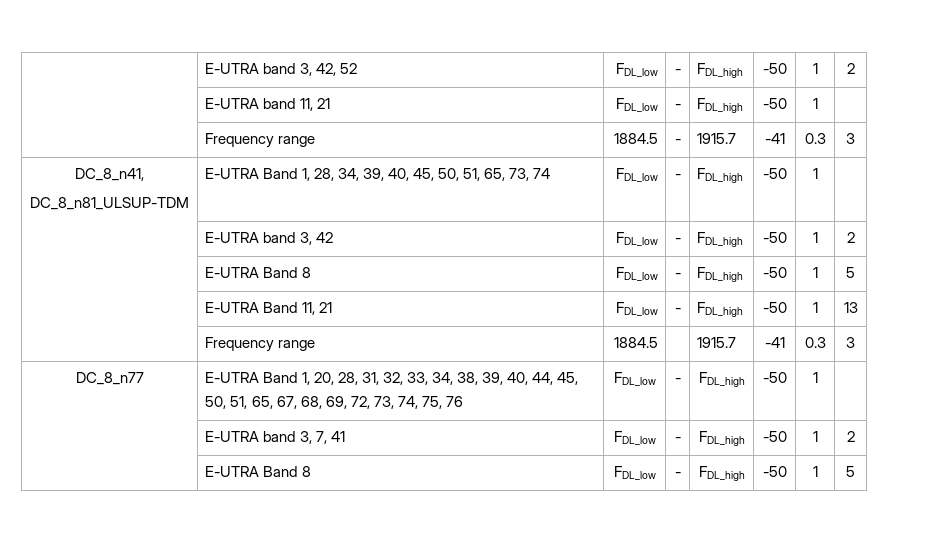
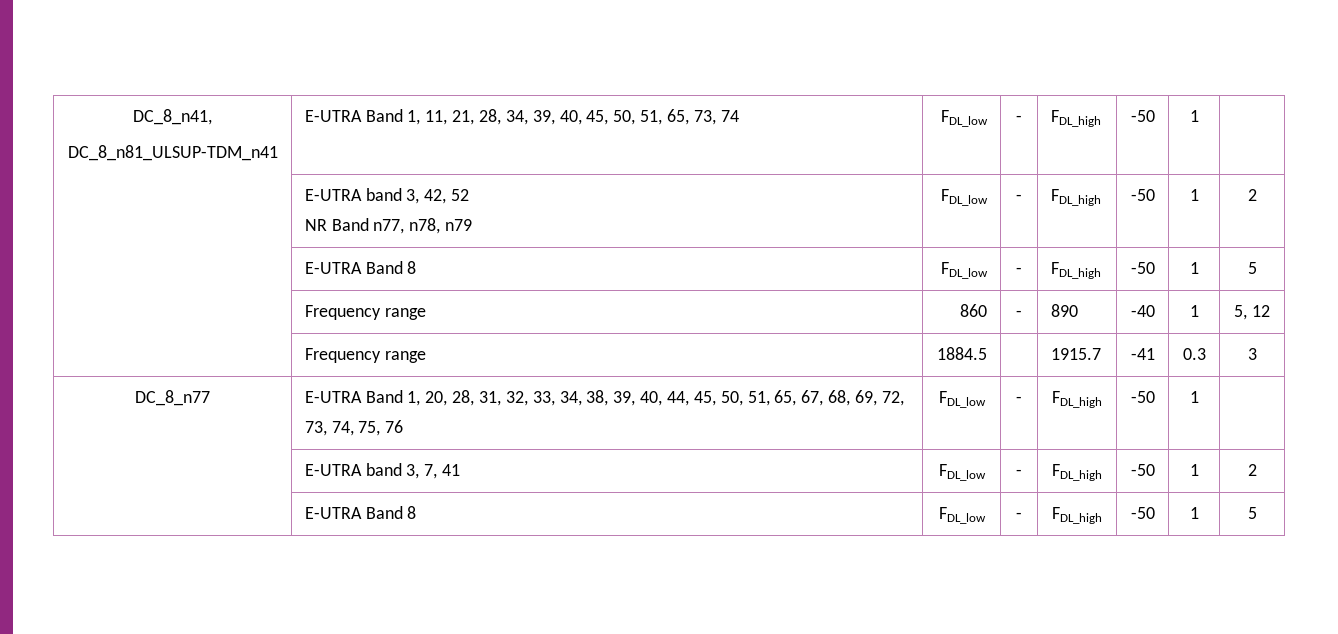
[205,63,357,76] [615,63,658,77] [674,69,681,74] [697,63,744,78] [762,63,787,74] [812,63,818,74] [846,63,855,74] [205,98,330,111] [615,98,658,112] [674,104,681,109] [697,98,744,113] [762,98,787,109] [812,98,818,109] [205,133,316,148] [613,133,658,144] [674,139,681,144] [697,133,737,144] [764,133,785,144] [804,133,826,144] [846,133,855,144] | E-UTRA band 3, 42, 52 | FDL_low | - | FDL_high | -50 | 1 | 2 // | E-UTRA band 11, 21 | FDL_low | - | FDL_high | -50 | 1 | // | Frequency range | 1884.5 | - | 1915.7 | -41 | 0.3 | 3 // -> (133, 117) none
[29,197,189,210] [205,168,310,181] DC_8_n81_ULSUP-TDM | E-UTRA Band 1, -> [67,145,278,161] [304,109,475,125] DC_8_n81_ULSUP-TDM_n41 | E-UTRA Band 1, 11, 21,
[315,232,333,243] 42 -> [424,189,470,204] [304,218,473,234] 42, 52 // NR Band n77, n78, n79
[205,302,332,315] [615,302,658,316] [674,308,681,313] [697,302,744,317] [762,302,787,313] [812,302,818,313] [843,302,858,313] E-UTRA Band 11, 21 | FDL_low | - | FDL_high | -50 | 1 | 13 -> [304,305,426,320] [960,304,988,317] [1016,310,1022,317] [1050,304,1078,317] [1130,305,1155,317] [1189,305,1199,317] [1234,305,1270,320] Frequency range | 860 | - | 890 | -40 | 1 | 5, 12

